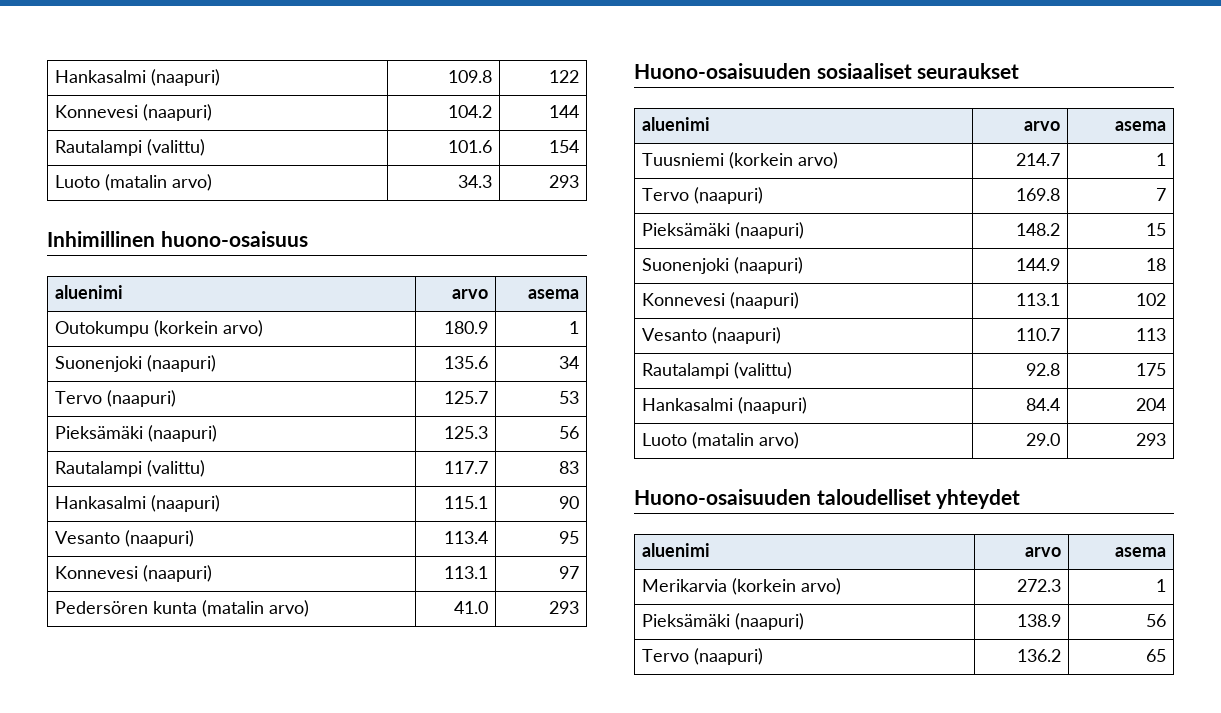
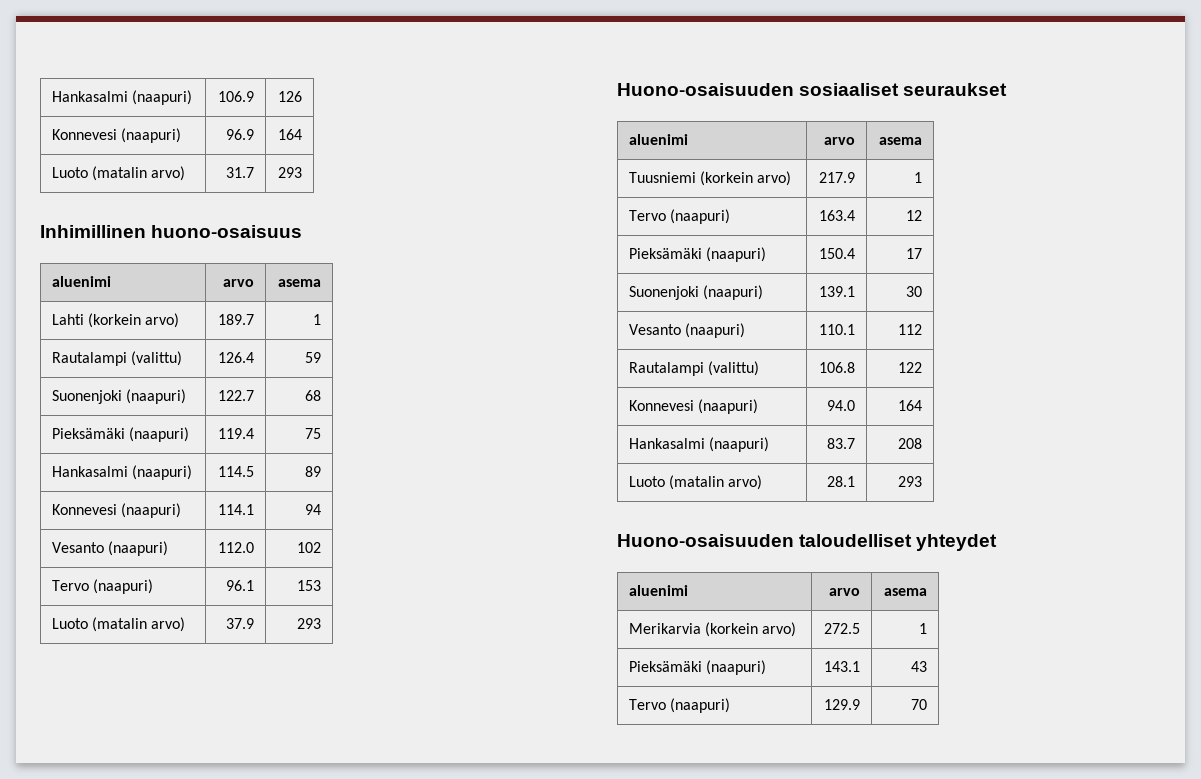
[54,69,220,86] [448,70,493,83] [549,70,580,83] [54,104,212,121] [448,105,493,118] [549,105,580,118] [54,139,205,156] [448,140,493,153] [549,140,580,153] [54,174,212,191] [458,175,493,188] Hankasalmi (naapuri) | 109.8 | 122 // Konnevesi (naapuri) | 104.2 | 144 // Rautalampi (valittu) | 101.6 | 154 // Luoto (matalin arvo) | 34.3 -> [51,90,192,105] [218,91,255,102] [278,91,303,102] [51,128,181,143] [226,129,255,140] [278,129,303,140] [51,166,186,181] [226,167,255,178] Hankasalmi (naapuri) | 106.9 | 126 // Konnevesi (naapuri) | 96.9 | 164 // Luoto (matalin arvo) | 31.7
[54,320,263,337] [444,321,489,334] [569,321,580,334] [54,355,216,372] [444,356,489,369] [559,356,580,369] [54,390,176,407] [444,391,489,404] [559,391,580,404] [54,425,217,442] [444,426,489,439] [559,426,580,439] [54,460,205,477] [444,461,489,474] [559,461,580,474] [54,495,220,512] [444,496,489,509] [559,496,580,509] [54,530,194,547] [444,531,489,544] [559,531,580,544] [54,565,212,582] [444,566,489,579] [559,566,580,579] [54,600,309,617] [454,601,489,614] Outokumpu (korkein arvo) | 180.9 | 1 // Suonenjoki (naapuri) | 135.6 | 34 // Tervo (naapuri) | 125.7 | 53 // Pieksämäki (naapuri) | 125.3 | 56 // Rautalampi (valittu) | 117.7 | 83 // Hankasalmi (naapuri) | 115.1 | 90 // Vesanto (naapuri) | 113.4 | 95 // Konnevesi (naapuri) | 113.1 | 97 // Pedersören kunta (matalin arvo) | 41.0 -> [51,313,180,328] [218,314,255,325] [313,314,322,325] [51,351,182,366] [218,352,255,363] [305,352,322,363] [51,389,186,404] [218,390,255,401] [305,390,322,401] [51,427,189,442] [218,428,255,439] [305,428,322,439] [51,465,192,480] [218,466,255,477] [305,466,322,477] [51,503,181,518] [218,504,255,515] [305,504,322,515] [51,541,168,556] [218,542,255,553] [297,542,322,553] [51,579,153,594] [226,580,255,591] [297,580,322,591] [51,617,186,632] [226,618,255,629] Lahti (korkein arvo) | 189.7 | 1 // Rautalampi (valittu) | 126.4 | 59 // Suonenjoki (naapuri) | 122.7 | 68 // Pieksämäki (naapuri) | 119.4 | 75 // Hankasalmi (naapuri) | 114.5 | 89 // Konnevesi (naapuri) | 114.1 | 94 // Vesanto (naapuri) | 112.0 | 102 // Tervo (naapuri) | 96.1 | 153 // Luoto (matalin arvo) | 37.9
[1016,153,1061,166] 214.7 -> [819,172,856,183] 217.9
[1016,188,1061,201] [1156,188,1167,201] [641,222,804,239] [1016,223,1061,236] [1146,223,1167,236] [641,257,803,274] [1016,258,1061,271] [1146,258,1167,271] [641,292,799,309] [1016,293,1061,306] [1136,293,1167,306] [641,327,781,344] [1016,328,1061,341] [1136,328,1167,341] [641,362,792,379] [1026,363,1061,376] [1136,363,1167,376] [641,397,807,414] [1026,398,1061,411] [1136,398,1167,411] [641,432,799,449] [1026,433,1061,446] 169.8 | 7 // Pieksämäki (naapuri) | 148.2 | 15 // Suonenjoki (naapuri) | 144.9 | 18 // Konnevesi (naapuri) | 113.1 | 102 // Vesanto (naapuri) | 110.7 | 113 // Rautalampi (valittu) | 92.8 | 175 // Hankasalmi (naapuri) | 84.4 | 204 // Luoto (matalin arvo) | 29.0 -> [819,210,856,221] [906,210,923,221] [628,247,766,262] [819,248,856,259] [906,248,923,259] [628,285,763,300] [819,286,856,297] [906,286,923,297] [628,323,745,338] [819,324,856,335] [898,324,923,335] [628,361,759,376] [819,362,856,373] [898,362,923,373] [628,399,758,414] [827,400,856,411] [898,400,923,411] [628,437,769,452] [827,438,856,449] [898,438,923,449] [628,475,763,490] [827,476,856,487] 163.4 | 12 // Pieksämäki (naapuri) | 150.4 | 17 // Suonenjoki (naapuri) | 139.1 | 30 // Vesanto (naapuri) | 110.1 | 112 // Rautalampi (valittu) | 106.8 | 122 // Konnevesi (naapuri) | 94.0 | 164 // Hankasalmi (naapuri) | 83.7 | 208 // Luoto (matalin arvo) | 28.1
[1017,579,1062,592] 272.3 -> [824,623,861,634] 272.5
[1017,614,1062,627] [1146,614,1167,627] [641,648,763,665] [1017,649,1062,662] [1146,649,1167,662] 138.9 | 56 // Tervo (naapuri) | 136.2 | 65 -> [824,661,861,672] [911,661,928,672] [628,698,730,713] [824,699,861,710] [911,699,928,710] 143.1 | 43 // Tervo (naapuri) | 129.9 | 70

